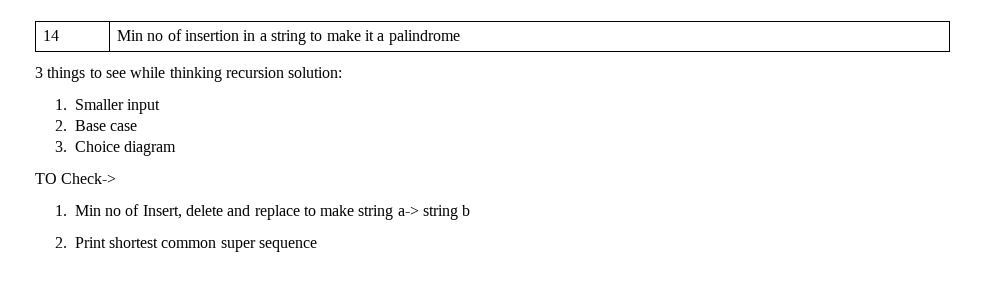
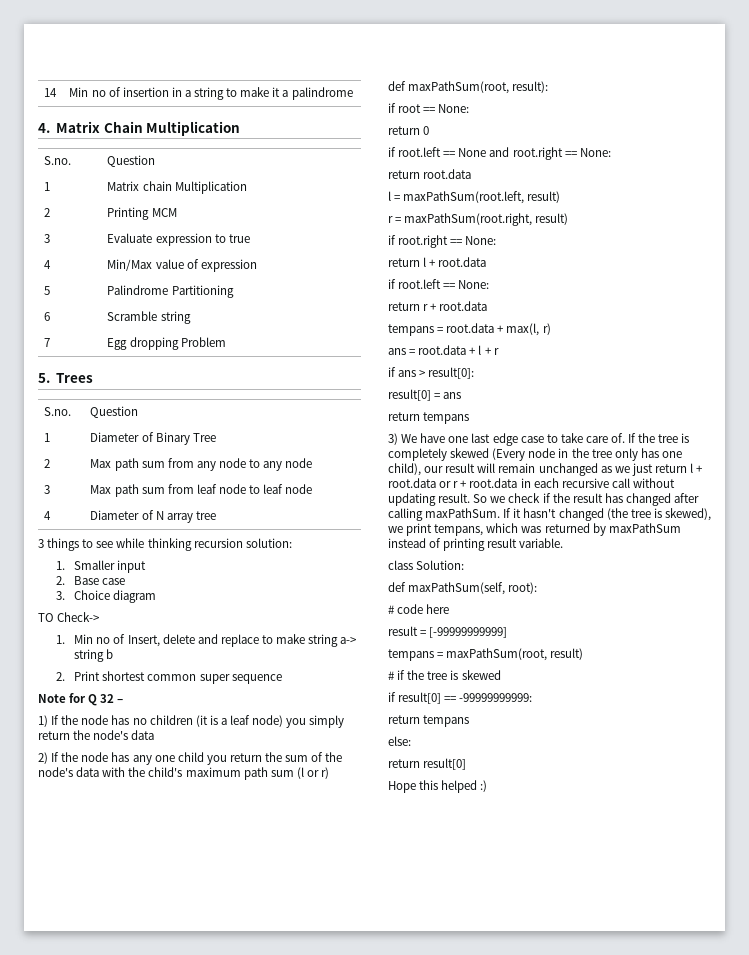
(460, 37) none -> [38,121,241,136] [44,156,72,165] [107,155,156,167] [44,182,51,191] [107,181,247,194] [44,208,51,217] [107,207,177,220] [44,234,51,243] [107,233,250,246] [44,260,52,269] [107,259,257,272] [44,286,51,295] [107,285,234,298] [44,312,51,321] [107,311,191,324] [44,338,51,347] [107,337,226,350] [38,373,94,383] [44,407,72,416] [90,406,139,418] [44,433,51,442] [90,432,216,445] [44,459,51,468] [90,458,313,471] [44,485,51,494] [90,484,313,497] [44,511,52,520] [90,510,216,523] // 4. Matrix Chain Multiplication // S.no. | Question // 1 | Matrix chain Multiplication // 2 | Printing MCM // 3 | Evaluate expression to true // 4 | Min/Max value of expression // 5 | Palindrome Partitioning // 6 | Scramble string // 7 | Egg dropping Problem // 5. Trees // S.no. | Question // 1 | Diameter of Binary Tree // 2 | Max path sum from any node to any node // 3 | Max path sum from leaf node to leaf node // 4 | Diameter of N array tree
(317, 246) none -> [38,693,124,706] [38,715,345,728] [38,730,155,740] [38,752,343,765] [38,767,330,780] [388,81,549,94] [388,103,470,113] [388,126,430,135] [388,147,611,160] [388,169,472,179] [388,191,561,204] [388,213,569,226] [388,235,497,248] [388,257,487,267] [388,279,490,289] [388,301,488,311] [388,323,551,336] [388,345,499,355] [388,367,475,379] [388,389,462,401] [388,412,470,424] [388,433,690,446] [388,448,682,461] [388,463,703,476] [388,478,675,488] [388,493,700,506] [388,508,711,521] [388,523,681,536] [388,538,564,551] [388,560,465,570] [388,582,538,595] [388,604,450,614] [388,626,508,638] [388,648,584,661] [388,670,501,680] [388,692,533,704] [388,715,470,727] [388,736,411,746] [388,758,467,770] [388,780,488,793] // Note for Q 32 – // 1) If the node has no children (it is a leaf node) you simply return the node's data // 2) If the node has any one child you return the sum of the node's data with the child's maximum path sum (l or r) // def maxPathSum(root, result): // if root == None: // return 0 // if root.left == None and root.right == None: // return root.data // l = maxPathSum(root.left, result) // r = maxPathSum(root.right, result) // if root.right == None: // return l + root.data // if root.left == None: // return r + root.data // tempans = root.data + max(l, r) // ans = root.data + l + r // if ans > result[0]: // result[0] = ans // return tempans // 3) We have one last edge case to take care of. If the tree is completely skewed (Every node in the tree only has one child), our result will remain unchanged as we just return l + root.data or r + root.data in each recursive call without updating result. So we check if the result has changed after calling maxPathSum. If it hasn't changed (the tree is skewed), we print tempans, which was returned by maxPathSum instead of printing result variable. // class Solution: // def maxPathSum(self, root): // # code here // result = [-99999999999] // tempans = maxPathSum(root, result) // # if the tree is skewed // if result[0] == -99999999999: // return tempans // else: // return result[0] // Hope this helped :)

